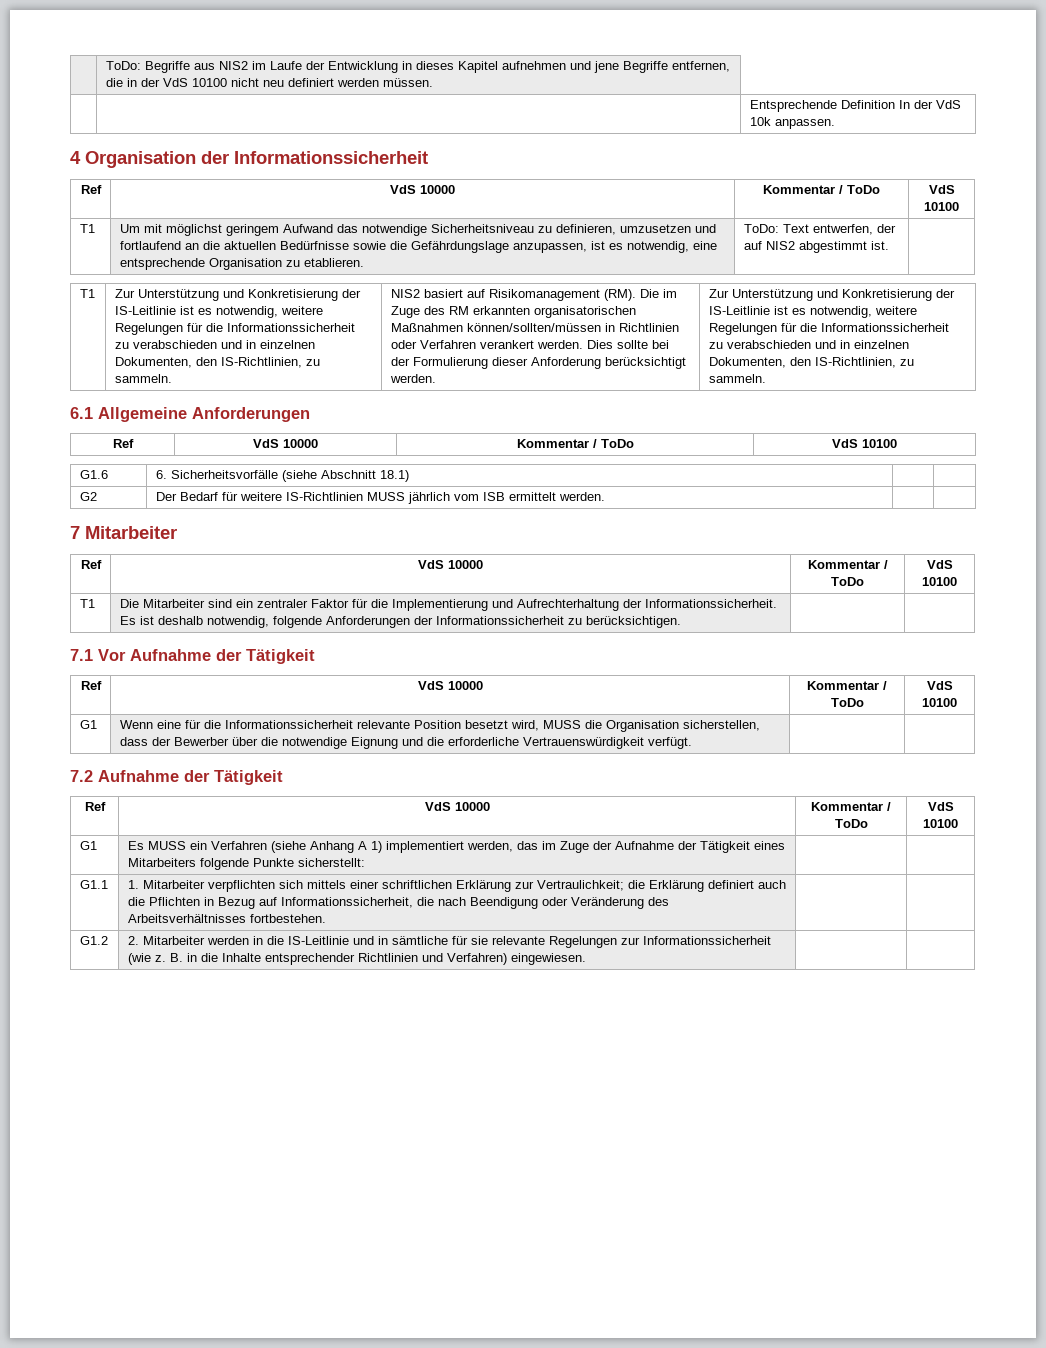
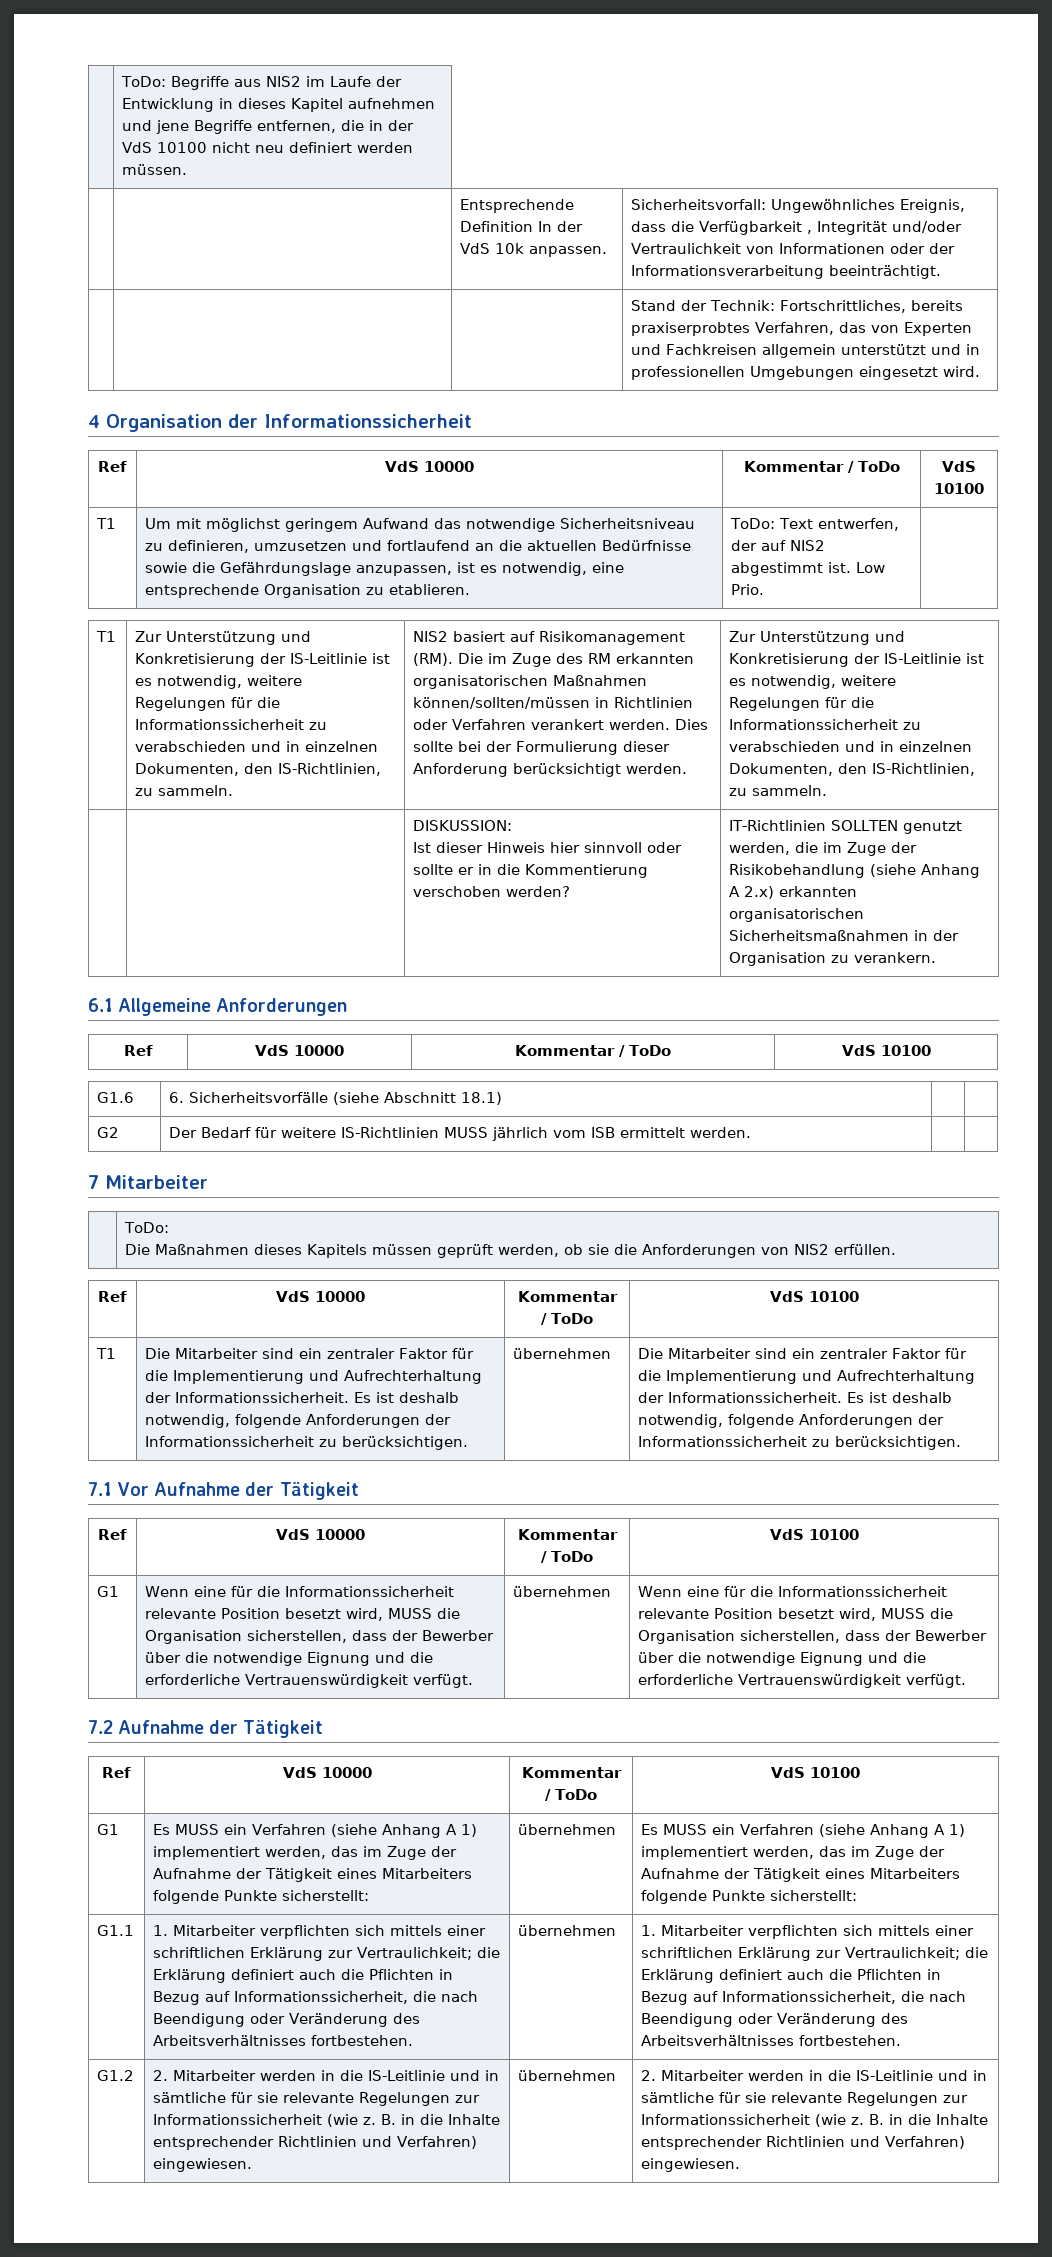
(835, 124) none -> [631,199,966,213] [631,221,963,235] [631,243,956,254] [631,265,942,279] [631,300,964,313] [631,322,973,336] [631,344,981,358] [631,366,981,380] | Sicherheitsvorfall: Ungewöhnliches Ereignis, dass die Verfügbarkeit , Integrität und/oder Vertraulichkeit von Informationen oder der Informationsverarbeitung beeinträchtigt. // | | | Stand der Technik: Fortschrittliches, bereits praxiserprobtes Verfahren, das von Experten und Fachkreisen allgemein unterstützt und in professionellen Umgebungen eingesetzt wird.
(889, 245) none -> [856,562,886,573] [731,584,765,595] Low Prio.
(766, 378) none -> [413,820,513,831] [413,842,683,853] [413,864,649,878] [413,886,571,897] [729,820,963,834] [729,842,918,856] [729,864,981,878] [729,886,858,899] [729,908,865,922] [729,930,960,941] [729,952,937,966] // | | DISKUSSION: // Ist dieser Hinweis hier sinnvoll oder sollte er in die Kommentierung verschoben werden? | IT-Richtlinien SOLLTEN genutzt werden, die im Zuge der Risikobehandlung (siehe Anhang A 2.x) erkannten organisatorischen Sicherheitsmaßnahmen in der Organisation zu verankern.
(177, 532) none -> [124,1222,170,1233] [125,1244,897,1258] // | ToDo: // Die Maßnahmen dieses Kapitels müssen geprüft werden, ob sie die Anforderungen von NIS2 erfüllen.
(681, 622) | -> [513,1348,612,1359] [638,1348,968,1359] [638,1370,976,1384] [638,1392,953,1403] [638,1414,945,1428] [638,1436,962,1450] übernehmen | Die Mitarbeiter sind ein zentraler Faktor für die Implementierung und Aufrechterhaltung der Informationssicherheit. Es ist deshalb notwendig, folgende Anforderungen der Informationssicherheit zu berücksichtigen.
(692, 743) | -> [513,1586,612,1597] [638,1586,948,1597] [638,1608,954,1621] [638,1630,988,1644] [638,1652,927,1666] [638,1674,967,1688] übernehmen | Wenn eine für die Informationssicherheit relevante Position besetzt wird, MUSS die Organisation sicherstellen, dass der Bewerber über die notwendige Eignung und die erforderliche Vertrauenswürdigkeit verfügt.
(365, 862) | -> [518,1824,617,1835] [641,1824,966,1838] [641,1846,946,1860] [641,1868,961,1882] [641,1890,858,1904] übernehmen | Es MUSS ein Verfahren (siehe Anhang A 1) implementiert werden, das im Zuge der Aufnahme der Tätigkeit eines Mitarbeiters folgende Punkte sicherstellt:
(326, 918) | -> [518,1925,617,1936] [641,1925,975,1939] [641,1947,989,1961] [641,1969,942,1983] [641,1991,967,2005] [641,2013,909,2027] [641,2035,902,2046] übernehmen | 1. Mitarbeiter verpflichten sich mittels einer schriftlichen Erklärung zur Vertraulichkeit; die Erklärung definiert auch die Pflichten in Bezug auf Informationssicherheit, die nach Beendigung oder Veränderung des Arbeitsverhältnisses fortbestehen.
(586, 959) | -> [518,2070,617,2081] [641,2070,988,2081] [641,2092,969,2106] [641,2114,989,2127] [641,2136,966,2150] [641,2158,741,2172] übernehmen | 2. Mitarbeiter werden in die IS-Leitlinie und in sämtliche für sie relevante Regelungen zur Informationssicherheit (wie z. B. in die Inhalte entsprechender Richtlinien und Verfahren) eingewiesen.

